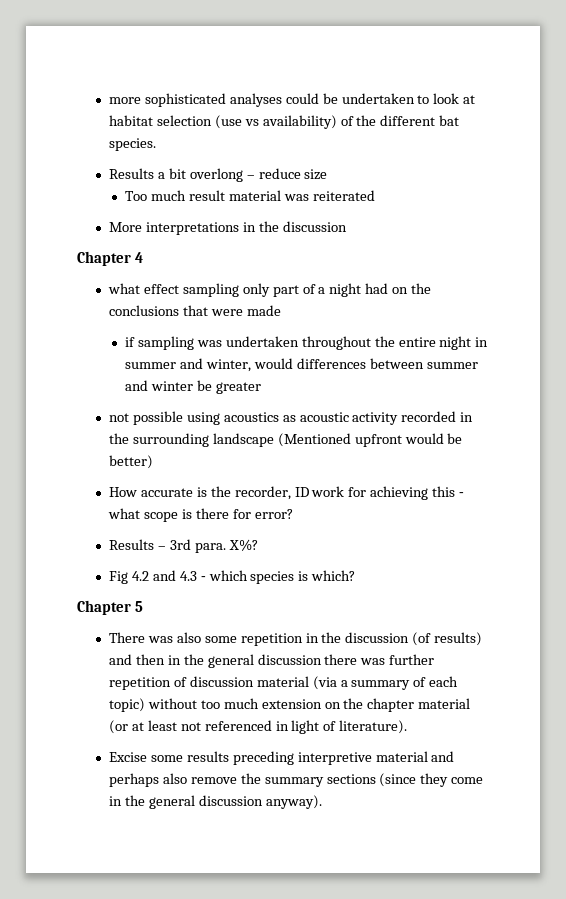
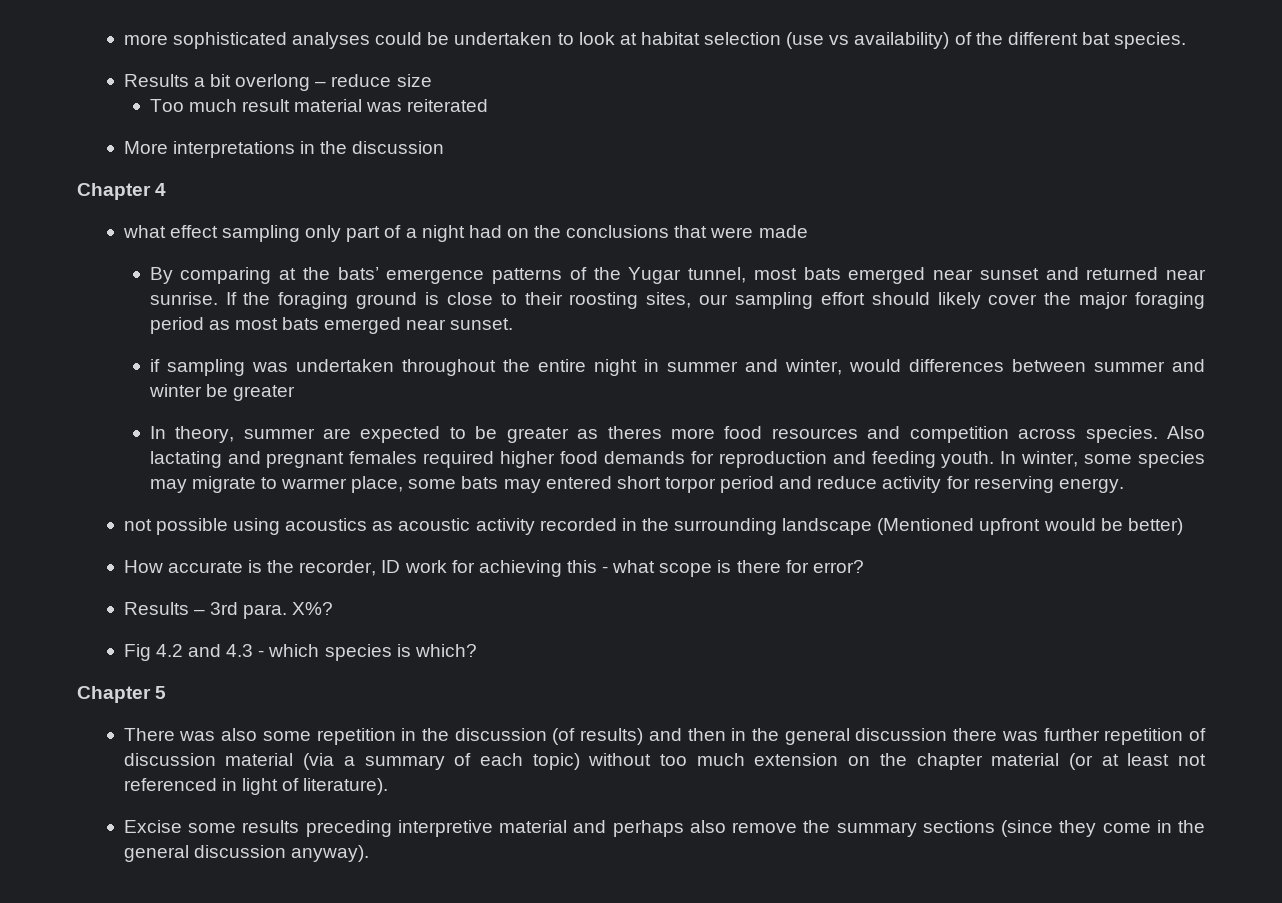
(281, 310) none -> [149,267,1207,284] [149,292,1205,309] [149,317,514,334] // By comparing at the bats’ emergence patterns of the Yugar tunnel, most bats emerged near sunset and returned near sunrise. If the foraging ground is close to their roosting sites, our sampling effort should likely cover the major foraging period as most bats emerged near sunset.
(261, 388) none -> [149,426,1205,443] [149,451,1205,468] [149,476,1124,493] // In theory, summer are expected to be greater as theres more food resources and competition across species. Also lactating and pregnant females required higher food demands for reproduction and feeding youth. In winter, some species may migrate to warmer place, some bats may entered short torpor period and reduce activity for reserving energy.

